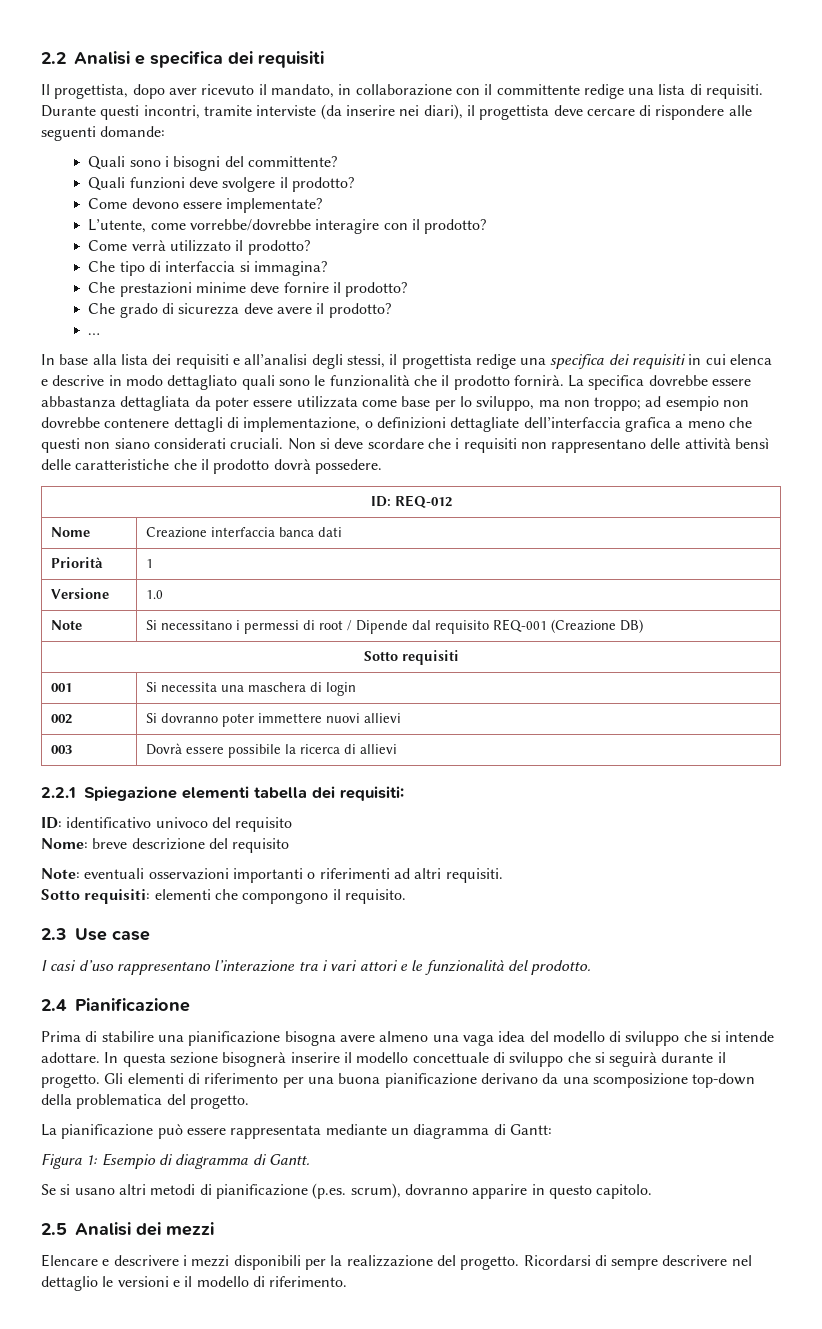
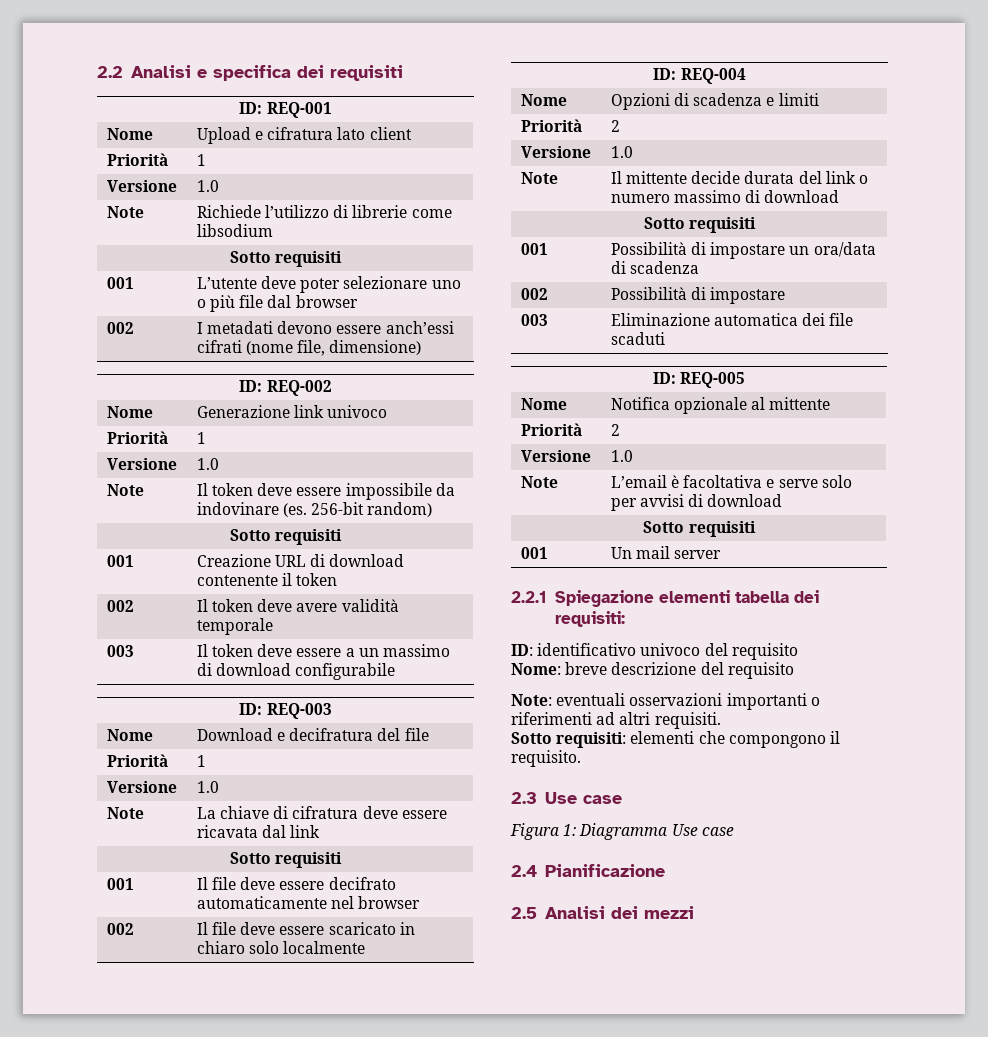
[41,84,764,99] [41,104,752,120] [41,126,166,141] [88,156,338,171] [88,177,355,192] [88,198,323,213] [88,219,487,234] [88,240,310,255] [88,261,328,276] [88,282,408,297] [88,303,391,318] [88,333,101,335] [41,354,773,369] [41,375,752,390] [41,396,750,411] [41,417,752,432] [41,438,770,453] [41,459,382,474] [370,495,452,508] [50,527,90,537] [145,527,342,538] [50,557,103,568] [145,559,153,568] [50,588,109,599] [145,590,163,599] [50,620,82,630] [145,619,643,634] [363,650,459,665] [50,683,72,692] [145,682,356,696] [50,714,72,724] [145,713,401,727] [50,745,72,754] [145,743,397,758] // Il progettista, dopo aver ricevuto il mandato, in collaborazione con il committente redige una lista di requisiti. Durante questi incontri, tramite interviste (da inserire nei diari), il progettista deve cercare di rispondere alle seguenti domande: // Quali sono i bisogni del committente? // Quali funzioni deve svolgere il prodotto? // Come devono essere implementate? // L’utente, come vorrebbe/dovrebbe interagire con il prodotto? // Come verrà utilizzato il prodotto? // Che tipo di interfaccia si immagina? // Che prestazioni minime deve fornire il prodotto? // Che grado di sicurezza deve avere il prodotto? // … // In base alla lista dei requisiti e all’analisi degli stessi, il progettista redige una specifica dei requisiti in cui elenca e descrive in modo dettagliato quali sono le funzionalità che il prodotto fornirà. La specifica dovrebbe essere abbastanza dettagliata da poter essere utilizzata come base per lo sviluppo, ma non troppo; ad esempio non dovrebbe contenere dettagli di implementazione, o definizioni dettagliate dell’interfaccia grafica a meno che questi non siano considerati cruciali. Non si deve scordare che i requisiti non rappresentano delle attività bensì delle caratteristiche che il prodotto dovrà possedere. // ID: REQ-012 // Nome | Creazione interfaccia banca dati // Priorità | 1 // Versione | 1.0 // Note | Si necessitano i permessi di root / Dipende dal requisito REQ-001 (Creazione DB) // Sotto requisiti // 001 | Si necessita una maschera di login // 002 | Si dovranno poter immettere nuovi allievi // 003 | Dovrà essere possibile la ricerca di allievi -> [239,102,332,118] [106,128,153,140] [196,127,412,144] [106,153,168,166] [196,154,206,166] [106,180,177,192] [196,180,219,192] [106,206,144,218] [196,205,452,218] [196,224,273,237] [229,251,343,267] [106,277,134,289] [196,276,461,293] [196,295,358,312] [106,322,134,334] [196,321,454,334] [196,340,422,356] [239,380,332,396] [106,406,153,418] [196,405,388,418] [106,431,168,444] [196,432,206,444] [106,458,177,470] [196,458,219,470] [106,484,144,496] [196,483,455,500] [196,502,433,517] [229,529,343,545] [106,555,134,567] [196,554,405,567] [196,573,338,586] [106,600,134,612] [196,599,399,612] [196,618,273,635] [106,645,134,657] [196,644,450,657] [196,663,396,680] [239,703,332,719] [106,729,153,741] [196,728,429,741] [106,754,168,767] [196,755,206,767] [106,781,177,793] [196,781,219,793] [106,807,144,819] [196,806,447,819] [196,825,321,838] [229,852,343,868] [106,878,134,890] [196,877,396,890] [196,896,421,909] [106,923,134,935] [196,922,415,935] [196,941,366,954] [653,68,746,84] [520,94,567,106] [610,93,819,110] [520,119,582,132] [610,120,620,132] [520,146,591,158] [610,146,633,158] [520,172,558,184] [610,171,868,184] [610,190,840,203] [643,217,757,233] [520,243,548,255] [610,242,876,259] [610,261,700,274] [520,288,548,300] [610,287,786,304] [520,314,548,326] [610,313,854,326] [610,332,665,345] [652,372,746,388] [520,398,567,410] [610,397,831,414] [520,423,582,436] [610,424,620,436] [520,450,591,462] [610,450,633,462] [520,476,558,488] [610,475,852,488] [610,494,783,511] [643,521,756,537] [520,547,548,559] [610,546,722,559] // ID: REQ-001 // Nome | Upload e cifratura lato client // Priorità | 1 // Versione | 1.0 // Note | Richiede l’utilizzo di librerie come libsodium // Sotto requisiti // 001 | L’utente deve poter selezionare uno o più file dal browser // 002 | I metadati devono essere anch’essi cifrati (nome file, dimensione) // ID: REQ-002 // Nome | Generazione link univoco // Priorità | 1 // Versione | 1.0 // Note | Il token deve essere impossibile da indovinare (es. 256-bit random) // Sotto requisiti // 001 | Creazione URL di download contenente il token // 002 | Il token deve avere validità temporale // 003 | Il token deve essere a un massimo di download configurabile // ID: REQ-003 // Nome | Download e decifratura del file // Priorità | 1 // Versione | 1.0 // Note | La chiave di cifratura deve essere ricavata dal link // Sotto requisiti // 001 | Il file deve essere decifrato automaticamente nel browser // 002 | Il file deve essere scaricato in chiaro solo localmente // ID: REQ-004 // Nome | Opzioni di scadenza e limiti // Priorità | 2 // Versione | 1.0 // Note | Il mittente decide durata del link o numero massimo di download // Sotto requisiti // 001 | Possibilità di impostare un ora/data di scadenza // 002 | Possibilità di impostare // 003 | Eliminazione automatica dei file scaduti // ID: REQ-005 // Nome | Notifica opzionale al mittente // Priorità | 2 // Versione | 1.0 // Note | L’email è facoltativa e serve solo per avvisi di download // Sotto requisiti // 001 | Un mail server
[41,960,592,975] [41,998,190,1012] [41,1031,775,1046] [41,1052,726,1067] [41,1073,756,1088] [41,1094,249,1109] [41,1124,552,1139] [41,1153,310,1169] [41,1183,653,1199] [41,1222,214,1236] [41,1254,752,1270] [41,1276,348,1291] I casi d’uso rappresentano l’interazione tra i vari attori e le funzionalità del prodotto. // 2.4 Pianificazione // Prima di stabilire una pianificazione bisogna avere almeno una vaga idea del modello di sviluppo che si intende adottare. In questa sezione bisognerà inserire il modello concettuale di sviluppo che si seguirà durante il progetto. Gli elementi di riferimento per una buona pianificazione derivano da una scomposizione top-down della problematica del progetto. // La pianificazione può essere rappresentata mediante un diagramma di Gantt: // Figura 1: Esempio di diagramma di Gantt. // Se si usano altri metodi di pianificazione (p.es. scrum), dovranno apparire in questo capitolo. // 2.5 Analisi dei mezzi // Elencare e descrivere i mezzi disponibili per la realizzazione del progetto. Ricordarsi di sempre descrivere nel dettaglio le versioni e il modello di riferimento. -> [510,823,734,840] [511,864,665,877] [511,906,694,919] Figura 1: Diagramma Use case // 2.4 Pianificazione // 2.5 Analisi dei mezzi

